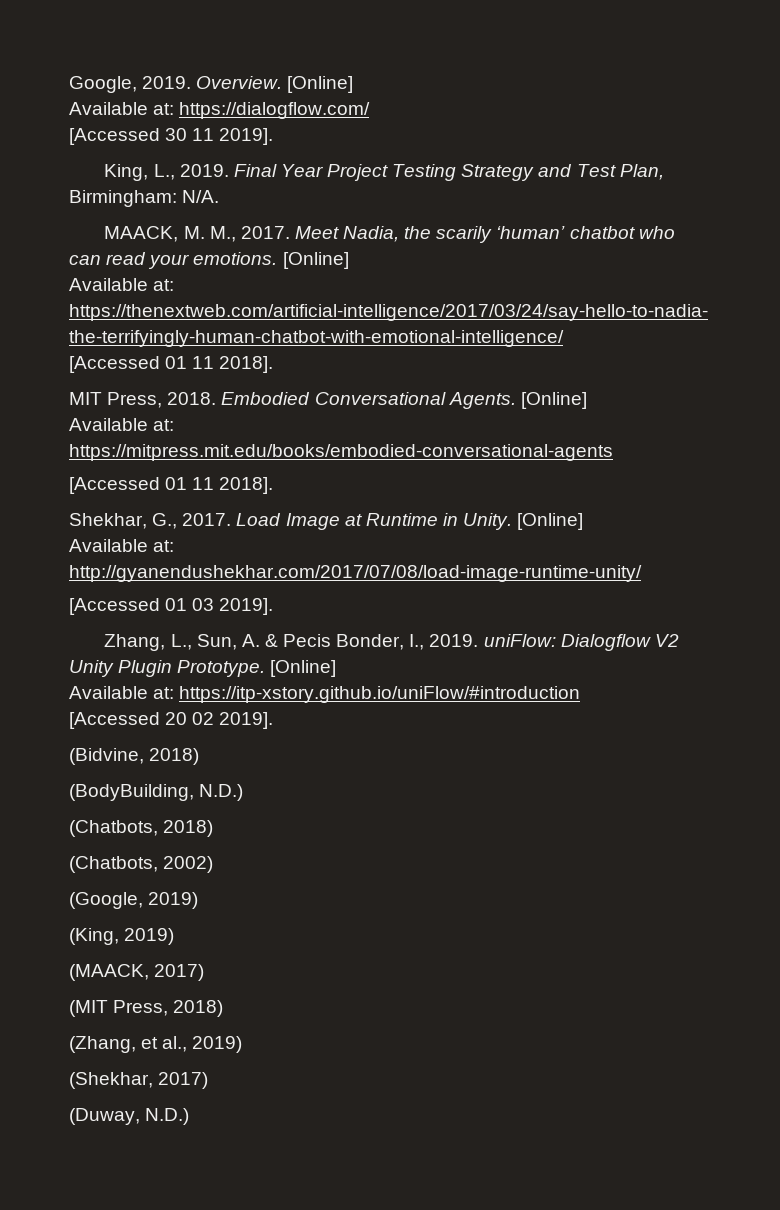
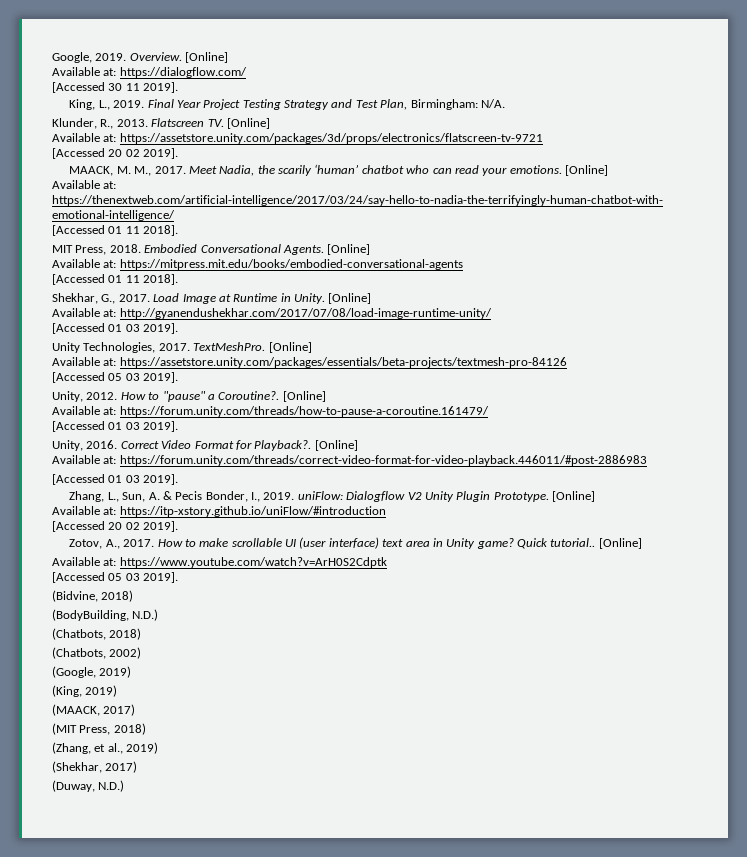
(220, 196) none -> [52,118,270,129] [52,133,543,144] [52,148,179,159] // Klunder, R., 2013. Flatscreen TV. [Online] // Available at: https://assetstore.unity.com/packages/3d/props/electronics/flatscreen-tv-9721 // [Accessed 20 02 2019].
(274, 606) none -> [52,342,312,353] [52,357,567,368] [52,372,179,383] [52,391,326,402] [52,406,489,417] [52,421,179,432] [52,440,358,451] [52,455,647,466] [52,474,179,485] // Unity Technologies, 2017. TextMeshPro. [Online] // Available at: https://assetstore.unity.com/packages/essentials/beta-projects/textmesh-pro-84126 // [Accessed 05 03 2019]. // Unity, 2012. How to "pause" a Coroutine?. [Online] // Available at: https://forum.unity.com/threads/how-to-pause-a-coroutine.161479/ // [Accessed 01 03 2019]. // Unity, 2016. Correct Video Format for Playback?. [Online] // Available at: https://forum.unity.com/threads/correct-video-format-for-video-playback.446011/#post-2886983 // [Accessed 01 03 2019].
(274, 720) none -> [69,537,642,549] [52,557,387,568] [52,572,179,583] // Zotov, A., 2017. How to make scrollable UI (user interface) text area in Unity game? Quick tutorial.. [Online] // Available at: https://www.youtube.com/watch?v=ArH0S2Cdptk // [Accessed 05 03 2019].

